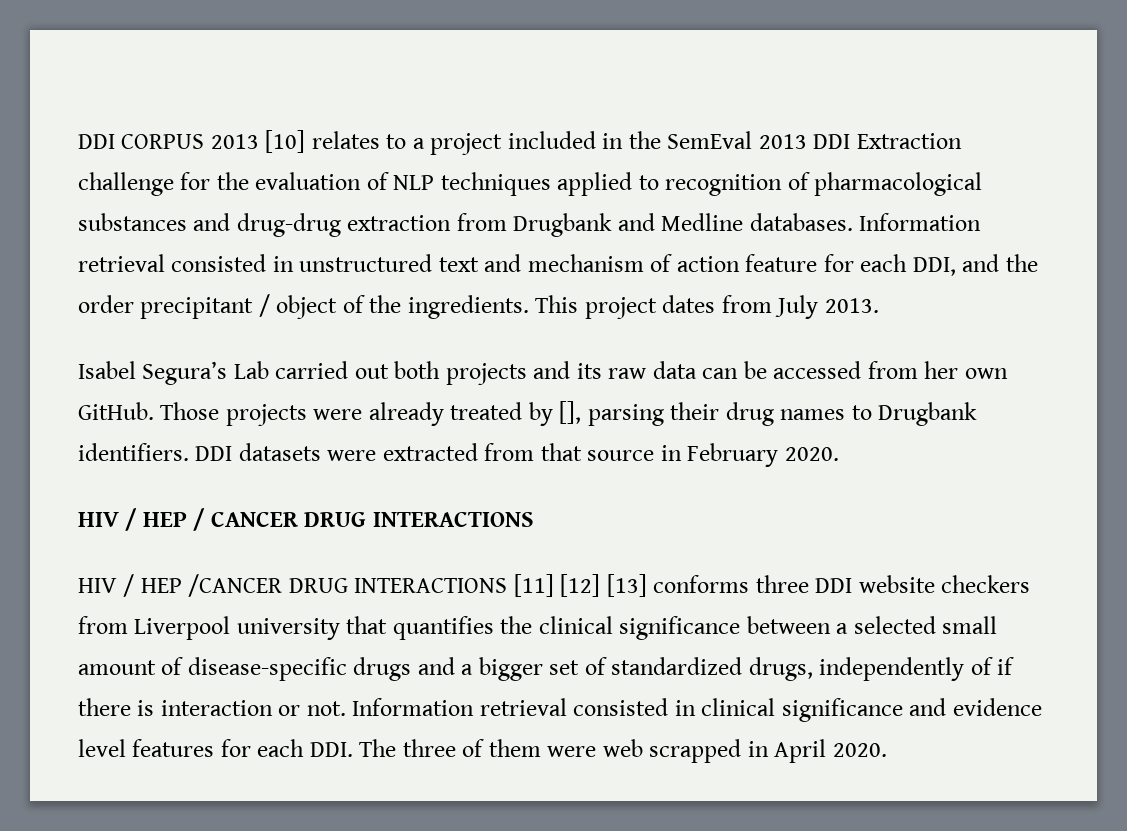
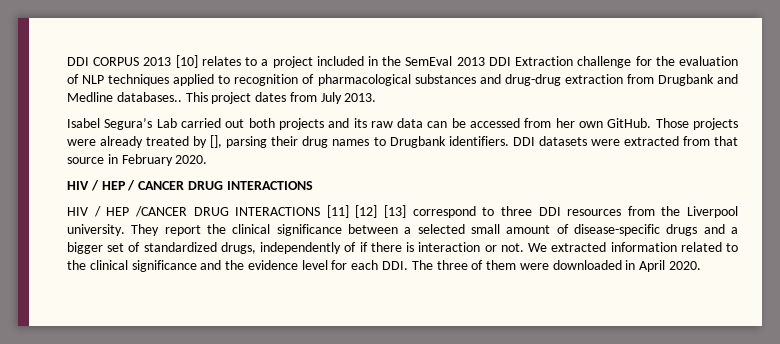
[749,213,982,231] [78,254,1038,276] [78,294,529,319] databases. Information retrieval consisted in unstructured text and mechanism of action feature for each DDI, and the order precipitant / object of the ingredients. -> [116,92,182,102] databases..
[653,575,1031,593] [78,616,494,640] conforms three DDI website checkers from Liverpool university that quantifies -> [412,206,738,218] [67,224,201,236] correspond to three DDI resources from the Liverpool university. They report
[352,698,696,716] Information retrieval consisted in -> [528,242,739,252] [67,260,86,270] We extracted information related to the
(947, 707) none -> [225,260,245,270] the
[132,739,215,757] features -> (328, 265) none
[602,739,742,763] web scrapped -> [552,260,622,270] downloaded

